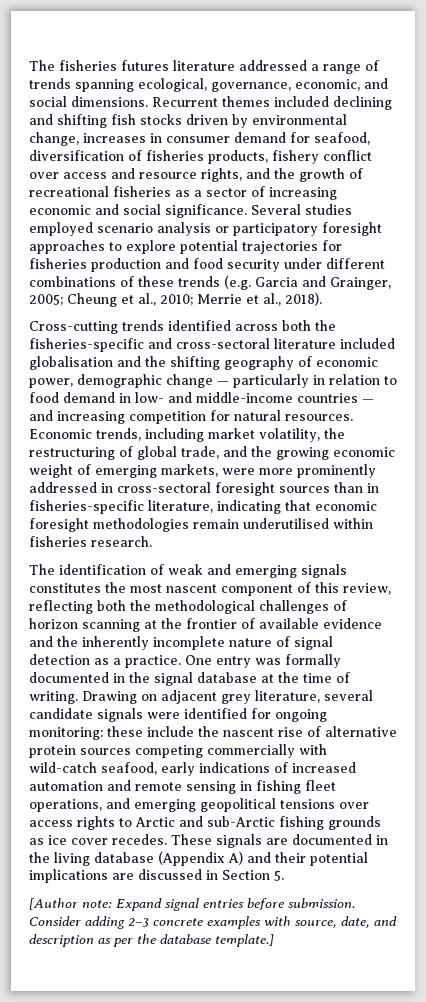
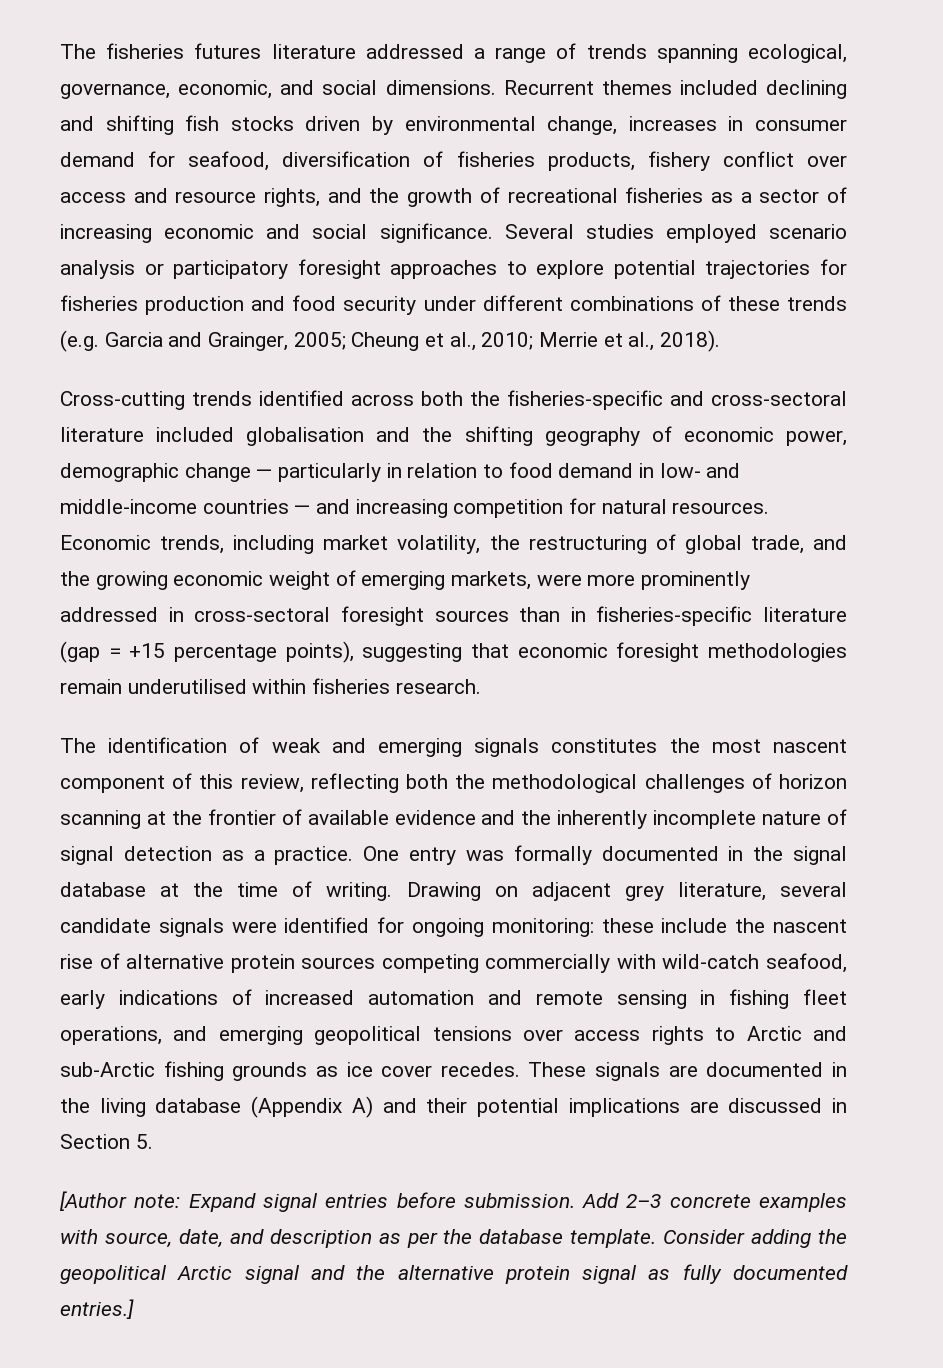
[148,500,281,514] literature, indicating -> [763,607,847,622] [60,641,463,663] literature (gap = +15 percentage points), suggesting
[29,916,125,929] Consider adding -> [582,1193,620,1208] Add
[215,934,274,947] template.] -> [570,1229,847,1248] [60,1264,848,1284] [60,1299,134,1319] template. Consider adding the geopolitical Arctic signal and the alternative protein signal as fully documented entries.]

